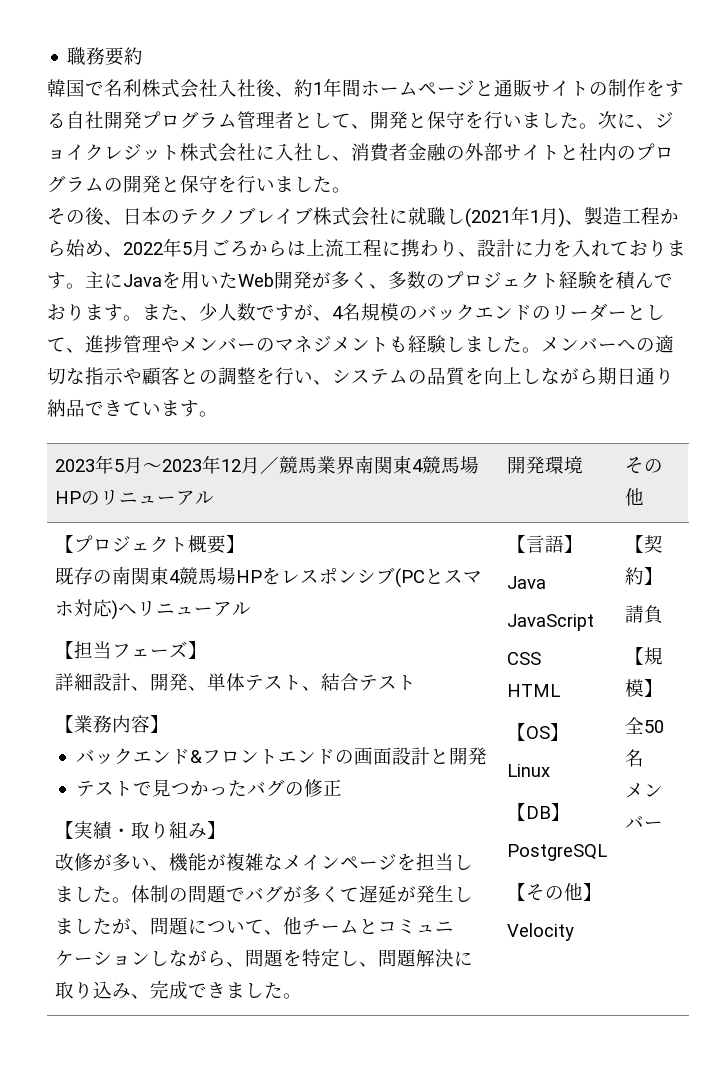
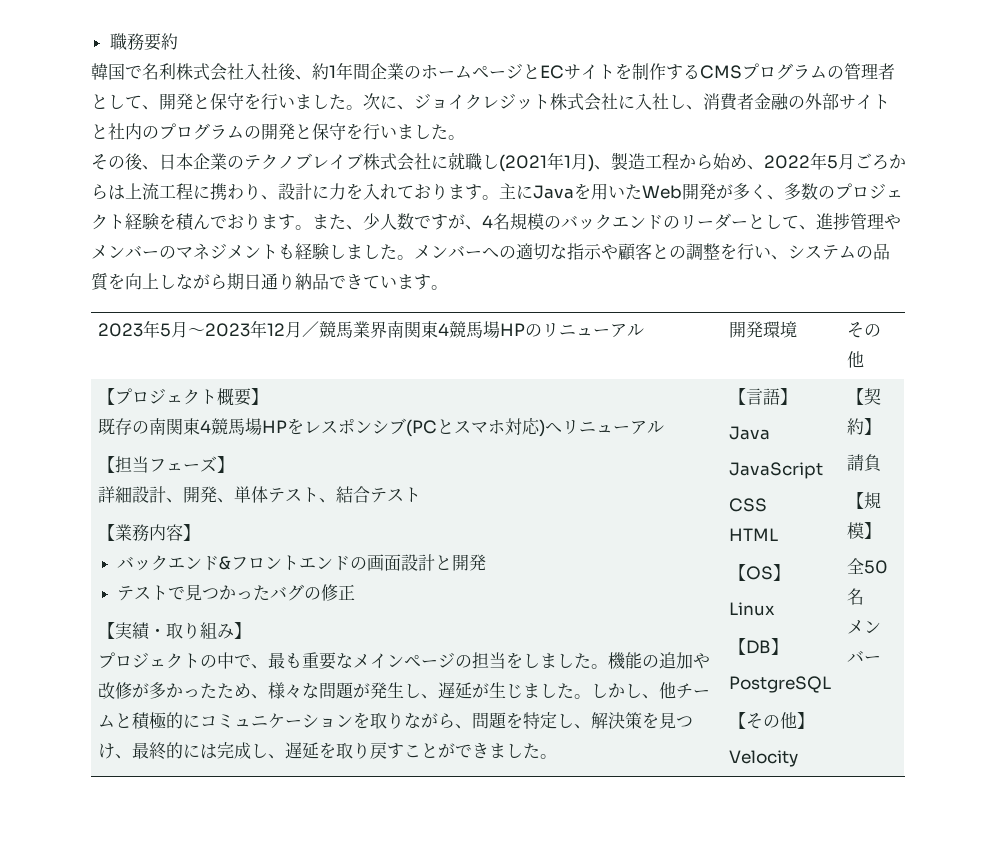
(361, 88) none -> [370,63,421,80] 企業の
[494,79,684,97] [47,111,237,129] 通販サイトの制作をする自社開発プログラム -> [540,63,844,80] ECサイトを制作するCMSプログラムの
(161, 216) none -> [193,153,227,170] 企業
[55,853,265,872] 改修が多い、機能が複雑 -> [98,652,337,670] プロジェクトの中で、最も重要
[397,853,474,871] [55,885,474,903] [55,917,265,935] を担当しました。体制の問題でバグが多くて遅延が発生しましたが、問題について -> [455,652,711,669] [98,682,643,699] の担当をしました。機能の追加や改修が多かったため、様々な問題が発生し、遅延が生じました。しかし
(379, 926) none -> [132,712,201,730] 積極的に
[150,950,170,966] し -> [353,712,405,729] を取り
[378,949,474,967] [55,980,189,1000] 問題解決に取り込み、完成 -> [591,712,694,729] [98,742,456,760] 解決策を見つけ、最終的には完成し、遅延を取り戻すことが

